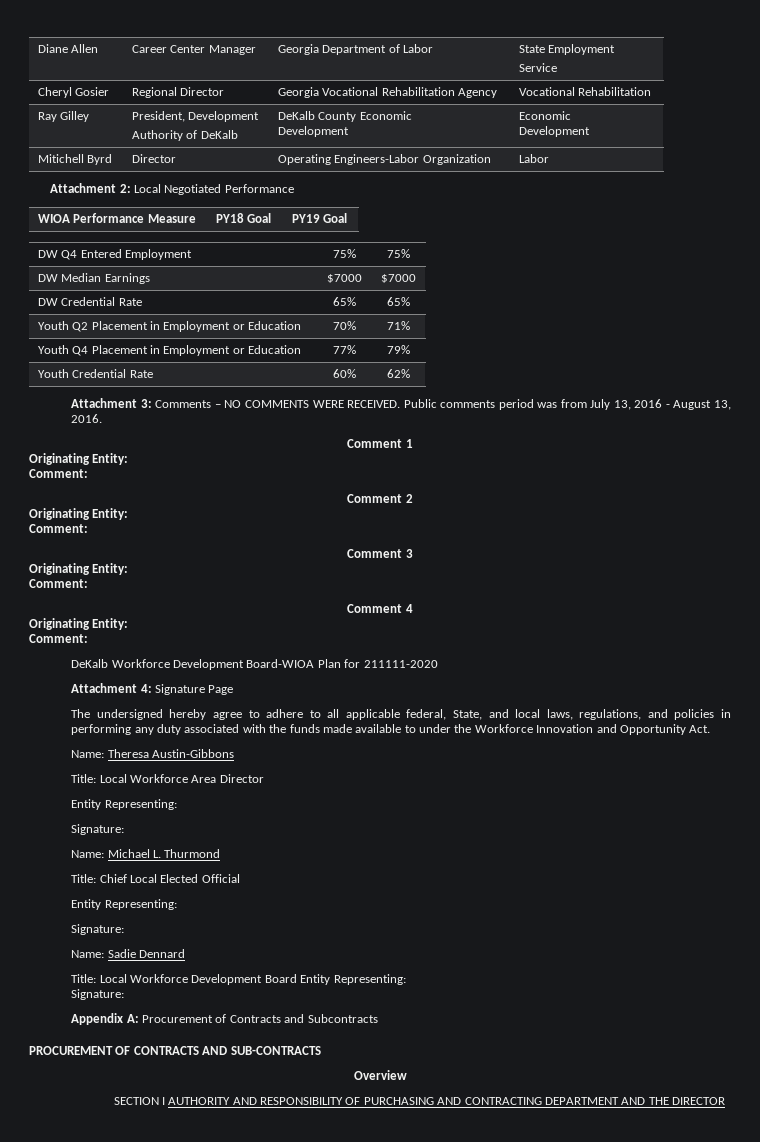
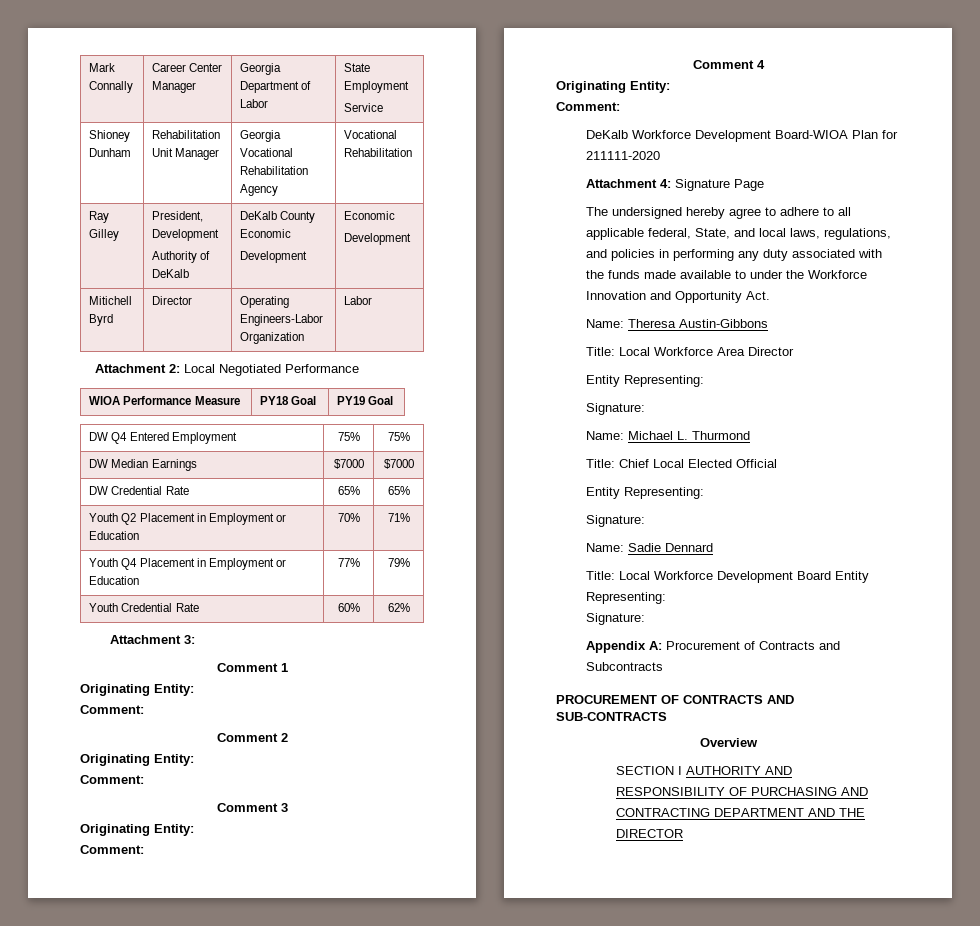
[37,44,99,53] Diane Allen -> [89,63,116,72] [89,81,134,93] Mark Connally
[37,87,110,98] [131,87,225,98] Cheryl Gosier | Regional Director -> [89,130,131,142] [89,148,132,157] [152,130,221,139] [152,148,220,160] Shioney Dunham | Rehabilitation Unit Manager
[155,399,731,410] [71,414,103,423] Comments – NO COMMENTS WERE RECEIVED. Public comments period was from July 13, 2016 - August 13, 2016. -> (196, 639) none

